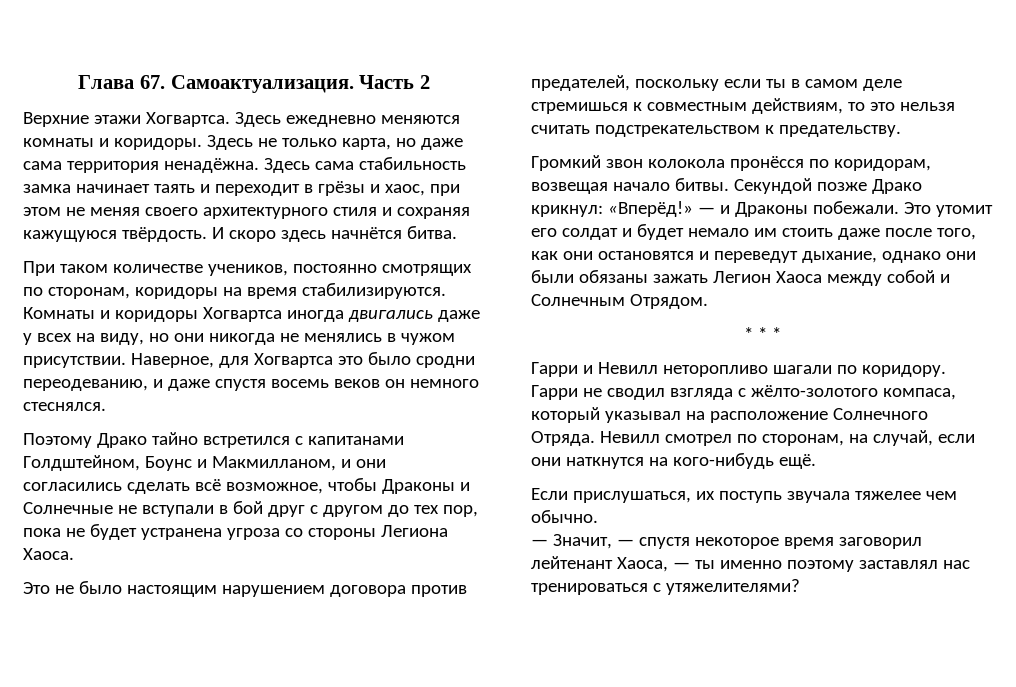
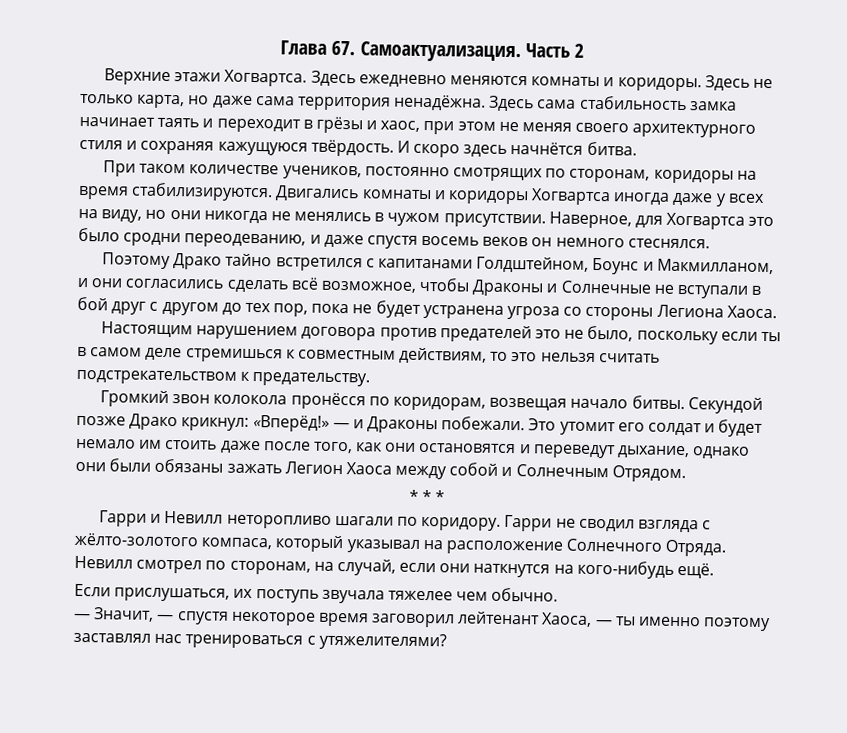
[23,307,95,319] Комнаты -> [275,185,432,202] Двигались комнаты
[347,310,433,322] двигались -> (671, 198) none
[23,581,467,597] [531,75,630,91] Это не было настоящим нарушением договора против предателей, -> [101,321,634,343] Настоящим нарушением договора против предателей это не было,

